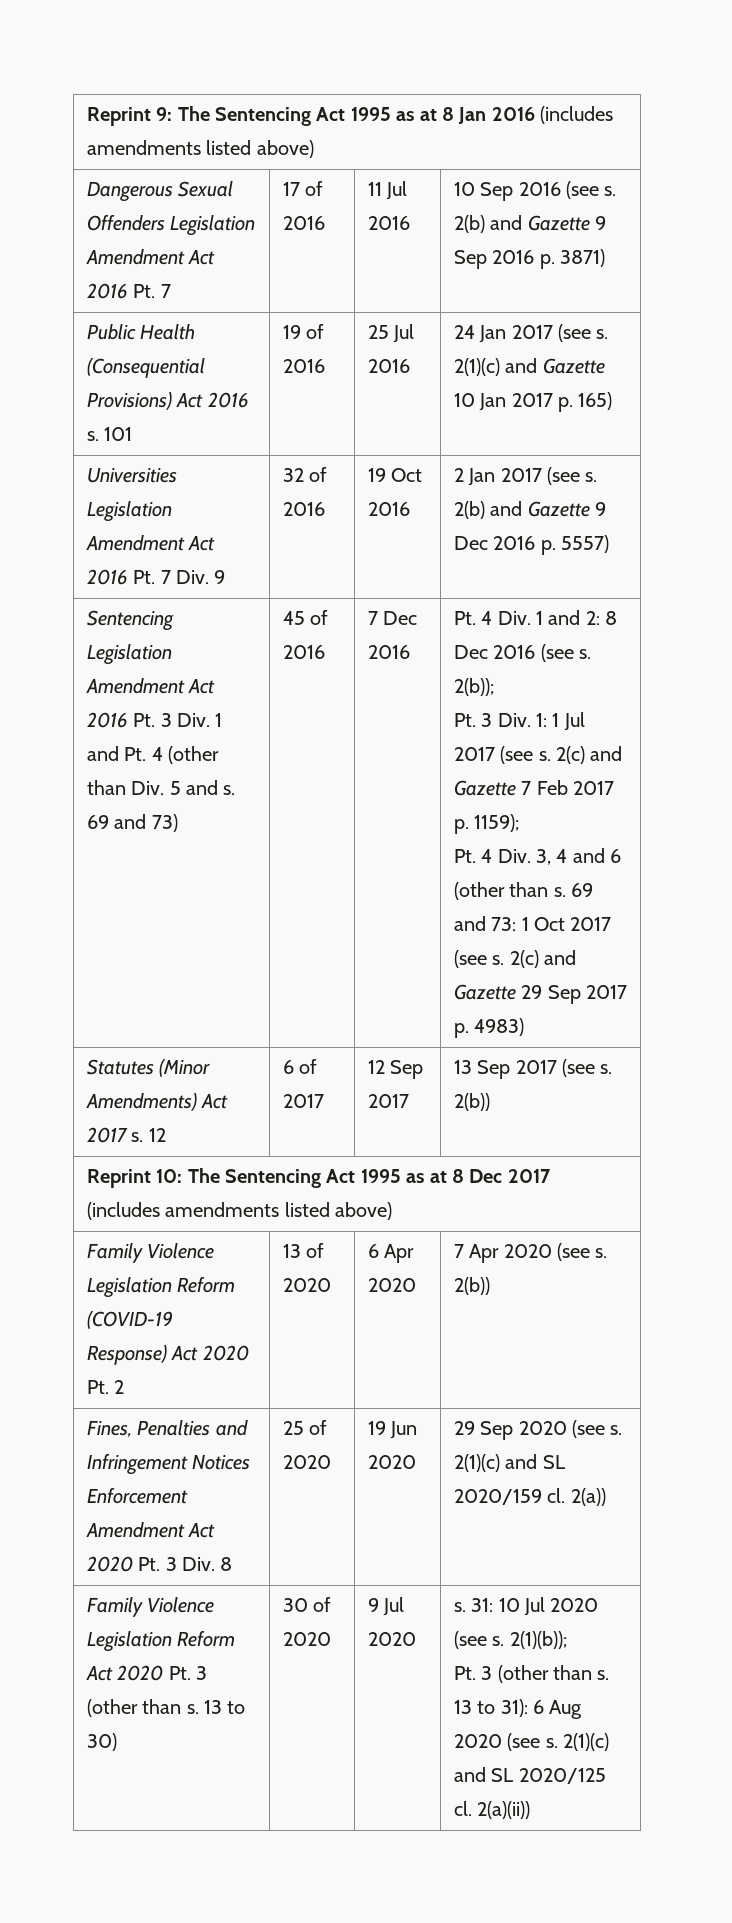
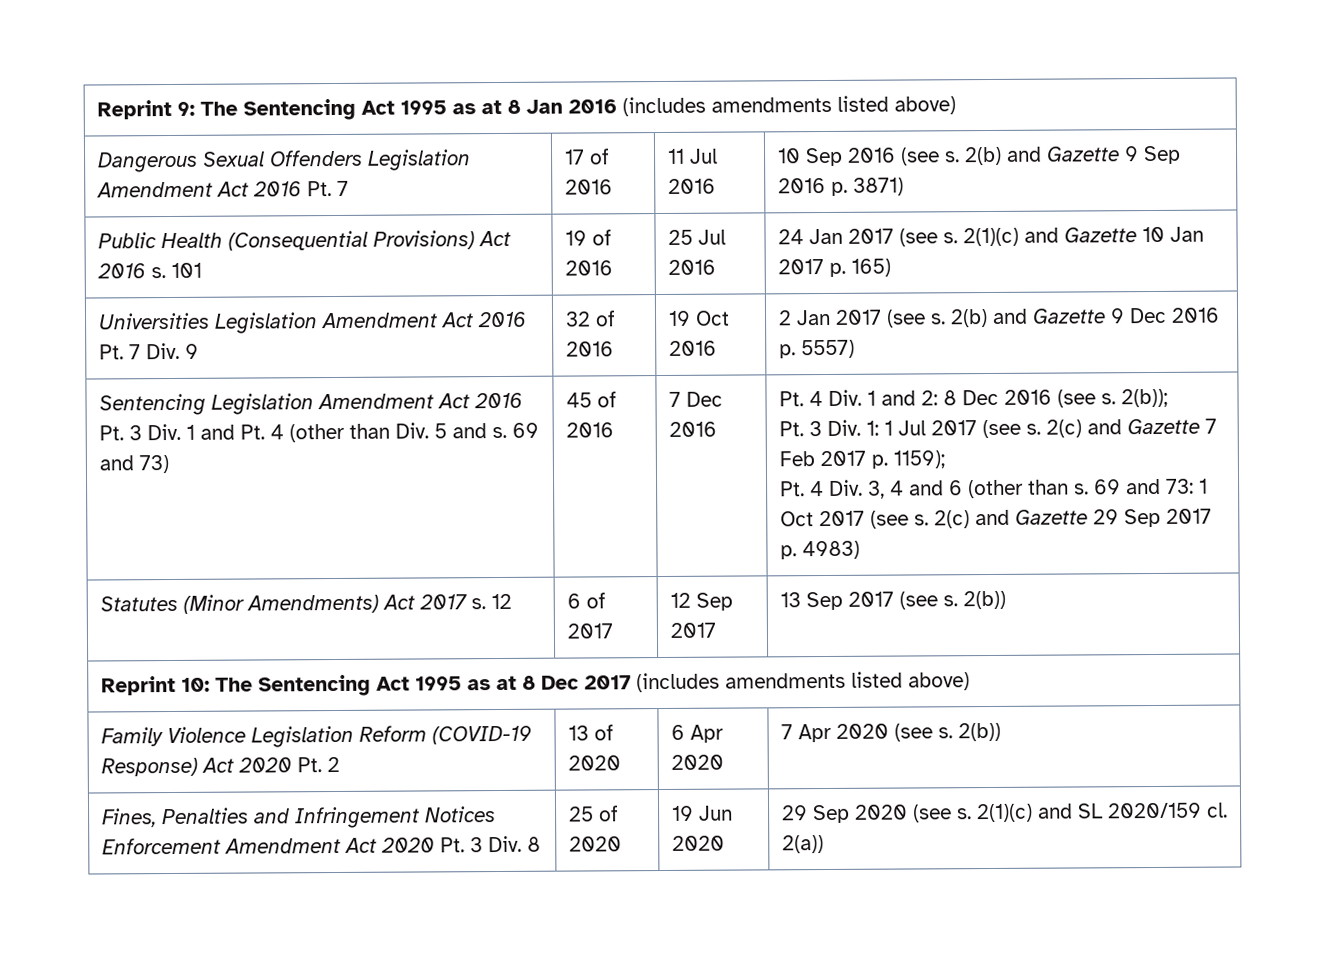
[86,1597,215,1617] [86,1631,236,1652] [85,1665,207,1681] [86,1699,246,1717] [86,1733,117,1751] [282,1597,332,1612] [282,1632,331,1646] [367,1597,405,1616] [367,1632,416,1646] [453,1597,599,1616] [453,1631,567,1649] [453,1665,610,1683] [453,1699,583,1719] [453,1733,609,1751] [453,1767,606,1784] [453,1801,531,1819] // Family Violence Legislation Reform Act 2020 Pt. 3 (other than s. 13 to 30) | 30 of 2020 | 9 Jul 2020 | s. 31: 10 Jul 2020 (see s. 2(1)(b)); // Pt. 3 (other than s. 13 to 31): 6 Aug 2020 (see s. 2(1)(c) and SL 2020/125 cl. 2(a)(ii)) -> (824, 844) none

